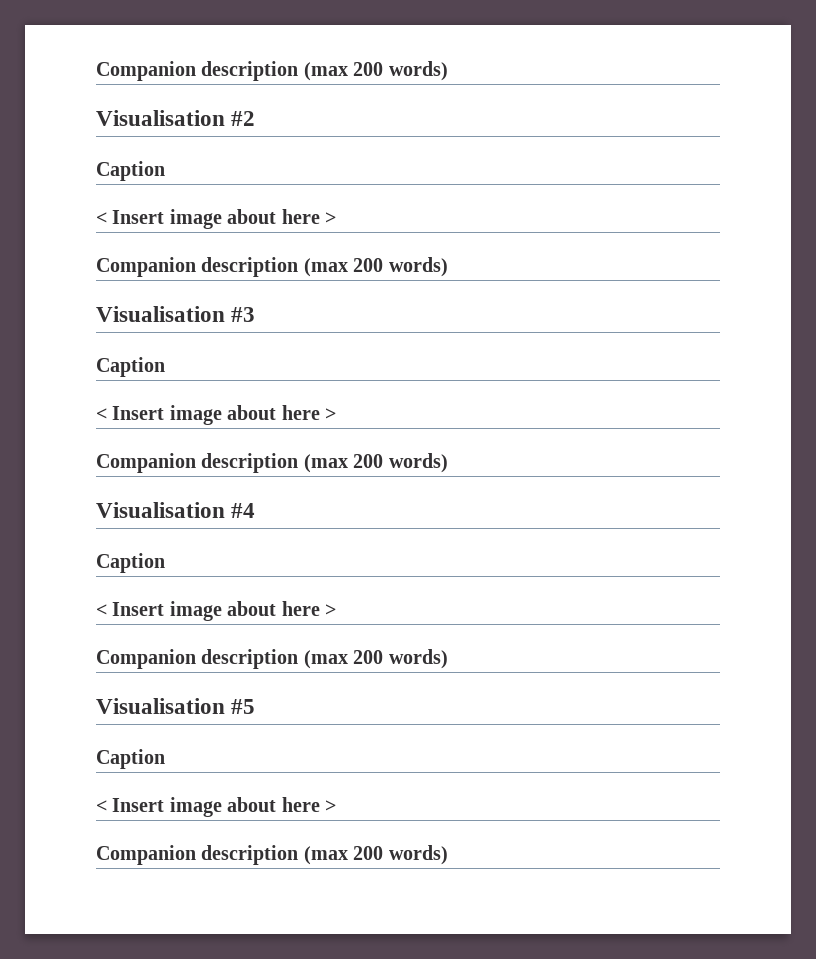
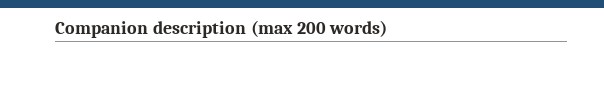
[96,61,448,81] [96,110,256,126] [96,161,165,181] [96,209,336,229] [96,257,448,277] [96,306,256,322] [96,357,165,377] [96,405,336,425] [96,453,448,473] [96,502,256,518] [96,553,165,573] [96,601,336,621] [96,649,448,669] [96,698,256,714] [96,749,165,769] [96,797,336,817] [96,845,448,865] Companion description (max 200 words) // Visualisation #2 // Caption // < Insert image about here > // Companion description (max 200 words) // Visualisation #3 // Caption // < Insert image about here > // Companion description (max 200 words) // Visualisation #4 // Caption // < Insert image about here > // Companion description (max 200 words) // Visualisation #5 // Caption // < Insert image about here > // Companion description (max 200 words) -> [55,20,388,38] Companion description (max 200 words)

